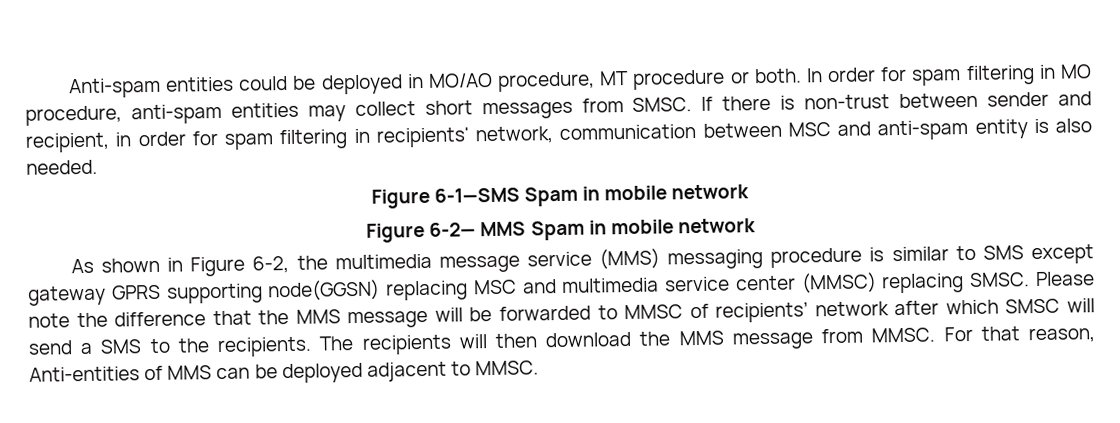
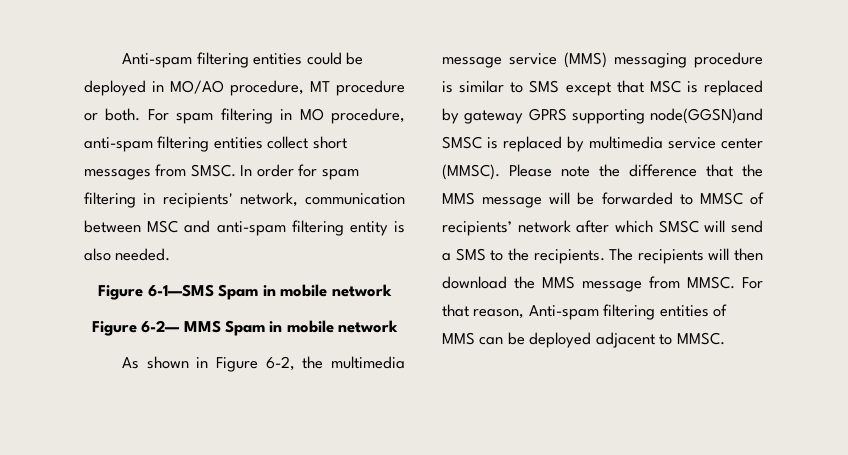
[68,77,161,99] Anti-spam -> [122,52,249,68] Anti-spam filtering
[805,66,908,83] In order for -> [147,109,169,121] For
[230,102,346,122] entities may -> [157,136,263,152] filtering entities
[701,91,1093,111] [25,132,132,153] If there is non-trust between sender and recipient, in -> [240,165,253,176] In
(969, 130) none -> [291,220,344,236] filtering
[28,272,1031,306] gateway GPRS supporting node(GGSN) replacing MSC and multimedia service center (MMSC) replacing SMSC. -> [616,80,763,96] [442,108,763,124] [442,136,763,152] [442,164,500,180] that MSC is replaced by gateway GPRS supporting node(GGSN)and SMSC is replaced by multimedia service center (MMSC).
[29,366,140,382] Anti-entities -> [528,304,709,320] Anti-spam filtering entities

